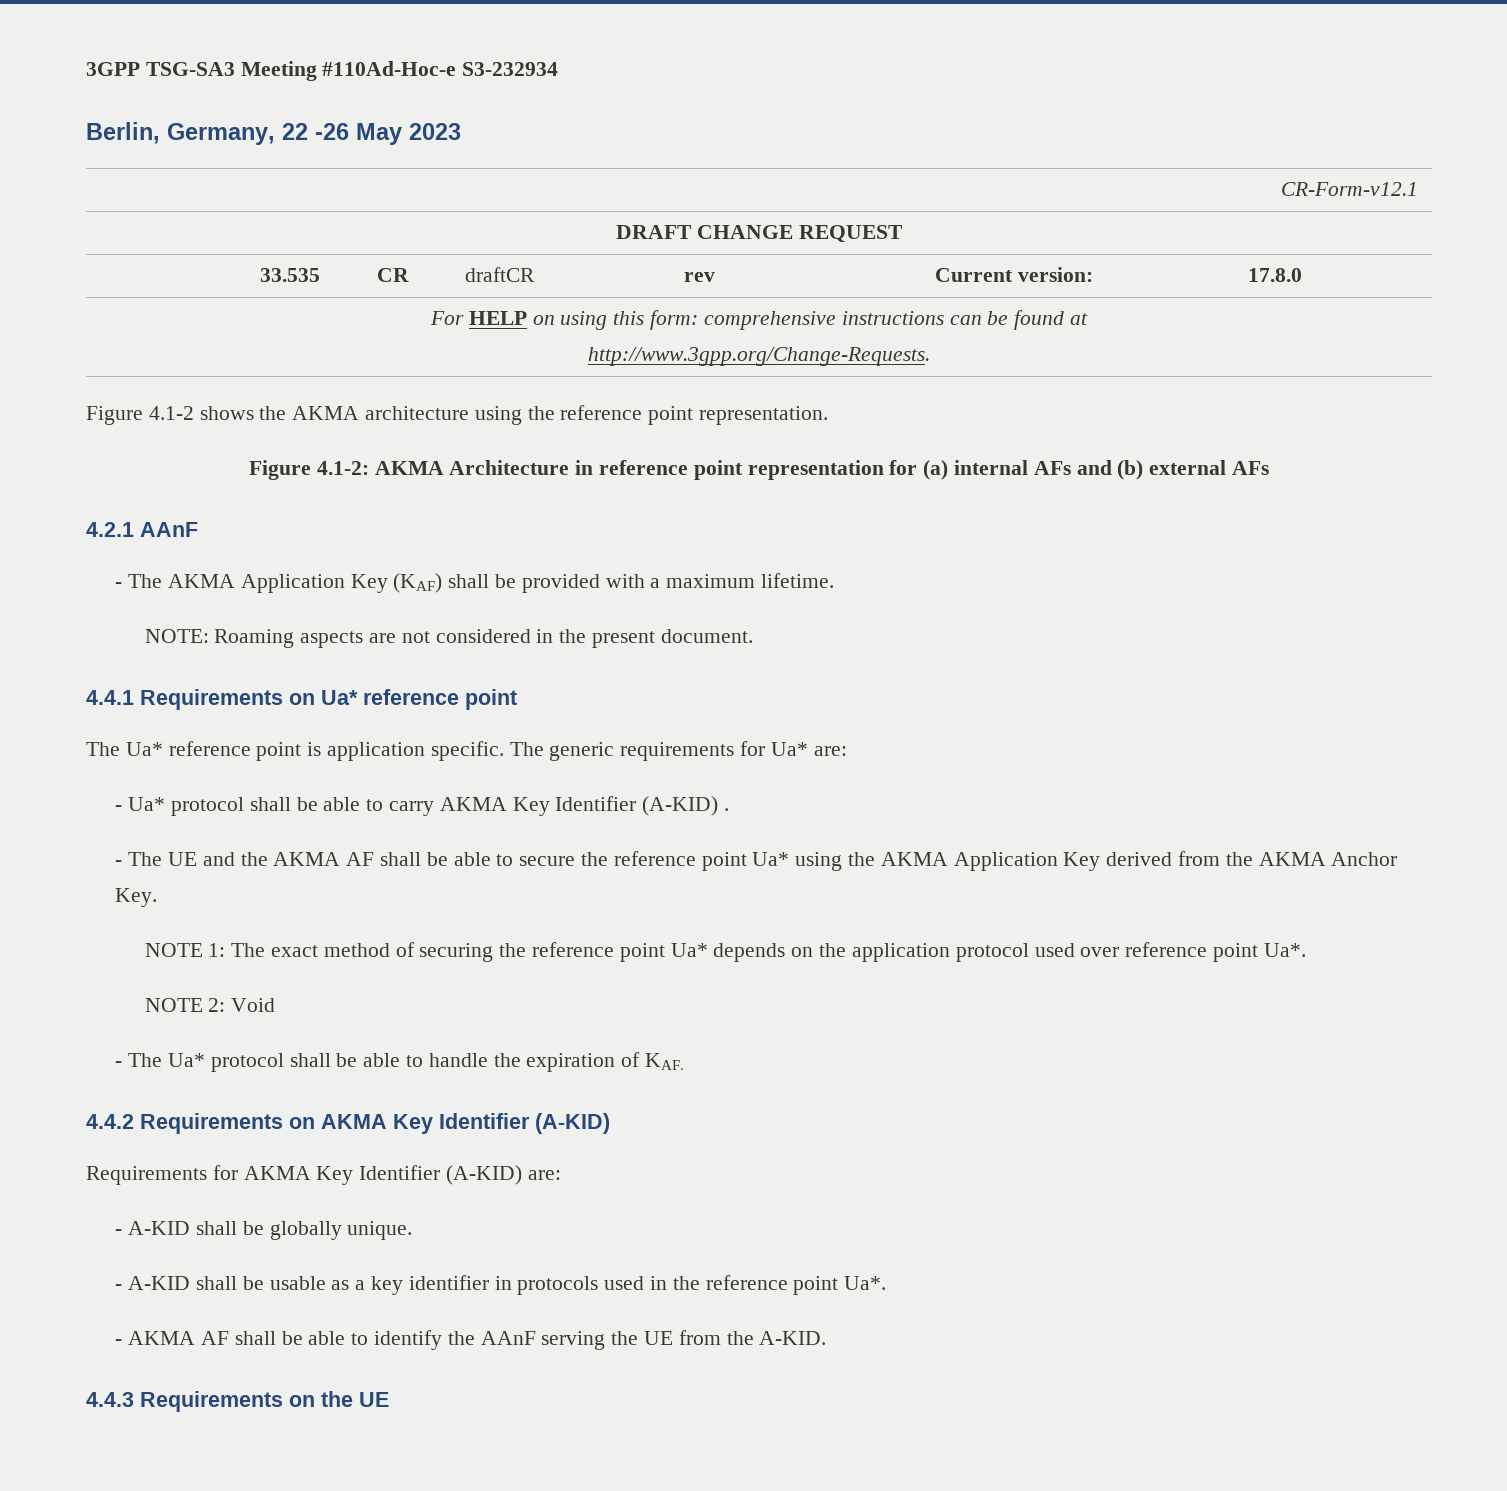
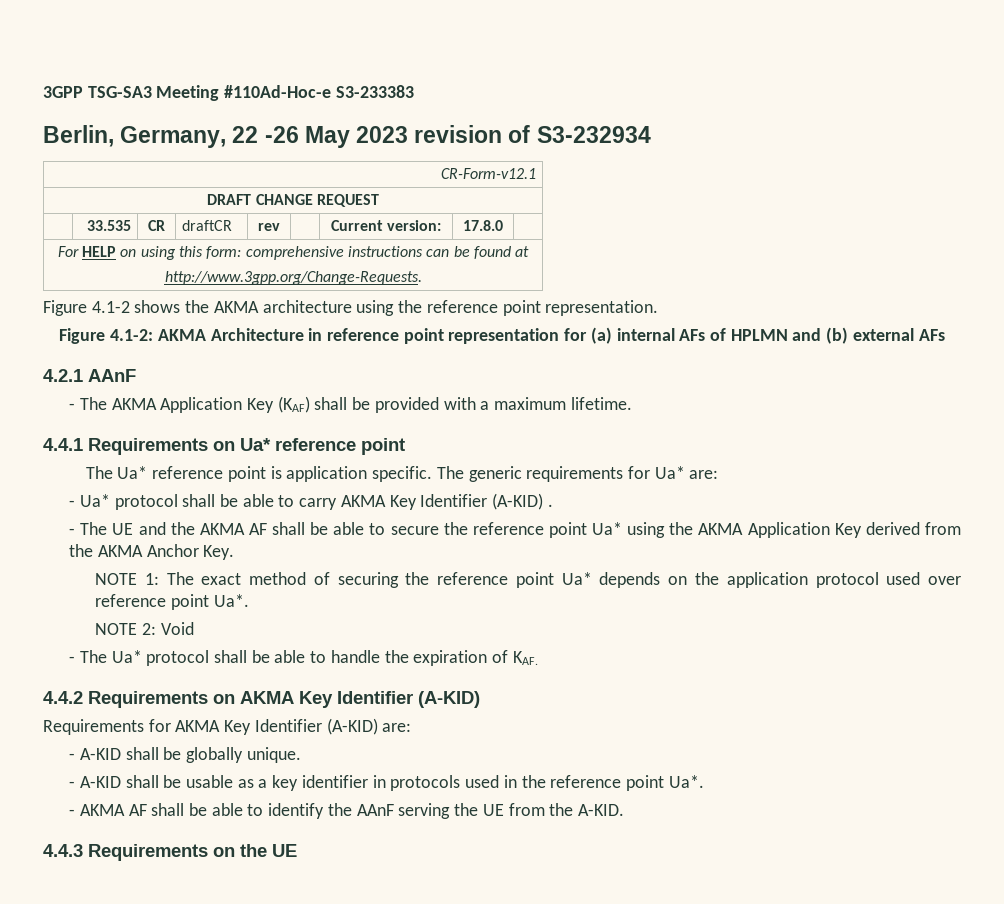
[462,62,559,76] S3-232934 -> [335,85,414,98] S3-233383
(461, 131) none -> [414,125,651,143] revision of S3-232934
(1071, 468) none -> [710,328,788,341] of HPLMN
[144,629,753,648] // NOTE: Roaming aspects are not considered in the present document. -> (632, 403) none

